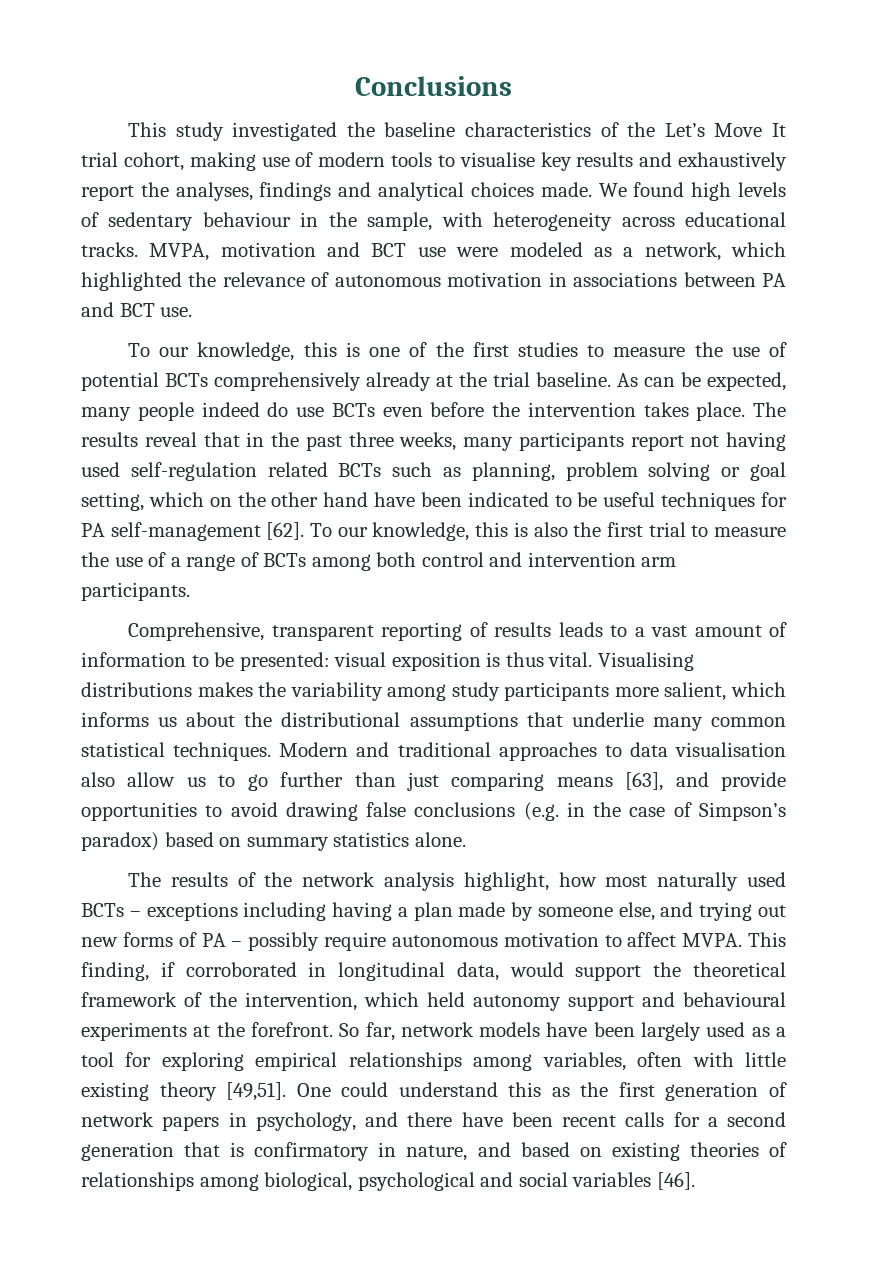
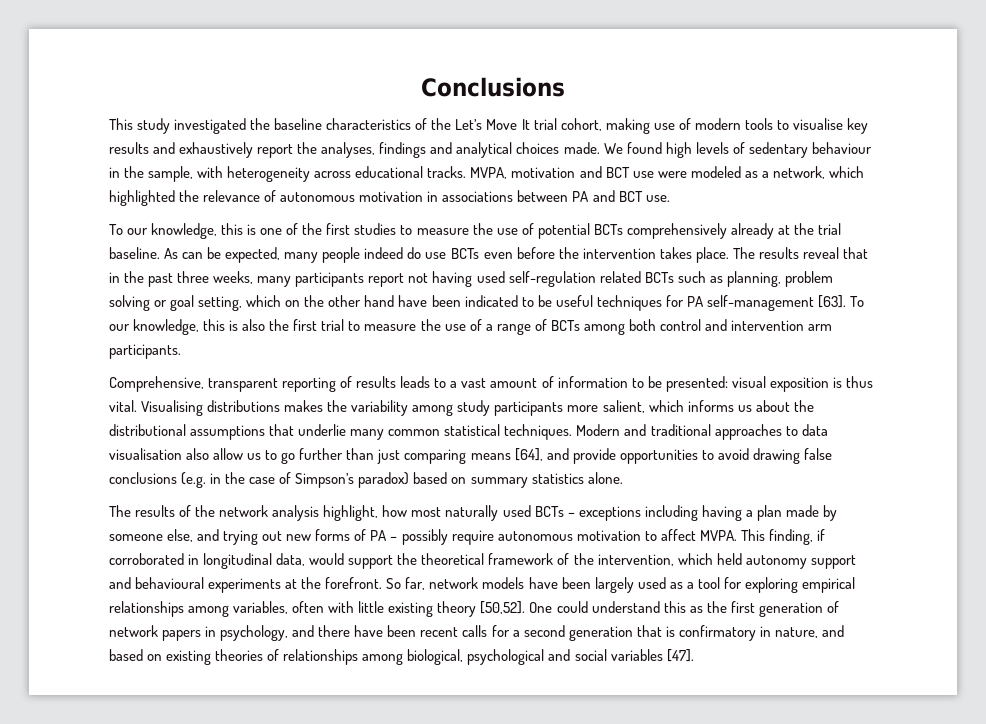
[266,522,305,540] [62]. -> [817,295,846,308] [63].
[625,772,664,791] [63], -> [514,448,543,461] [64],
[226,1082,287,1101] [49,51]. -> [480,601,526,614] [50,52].
[656,1172,695,1190] [46]. -> [666,649,694,662] [47].

